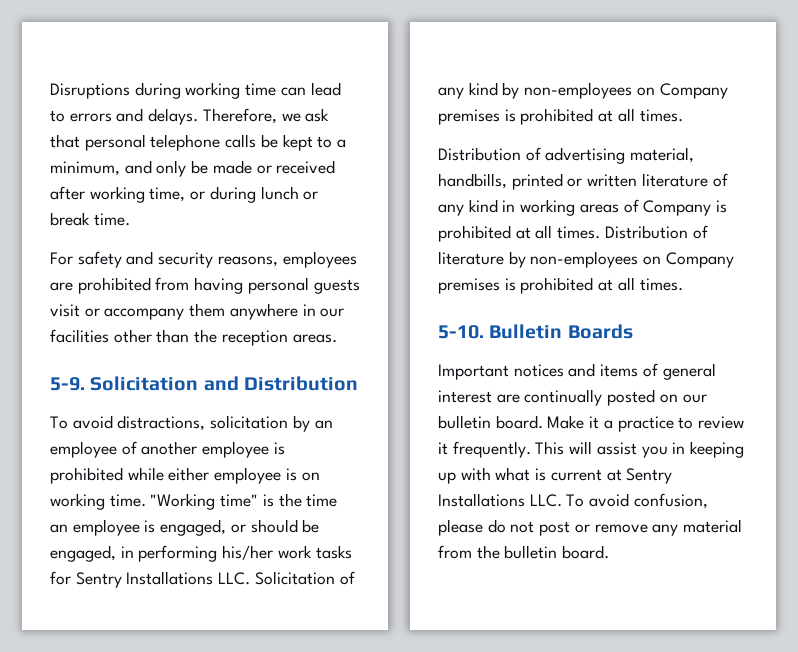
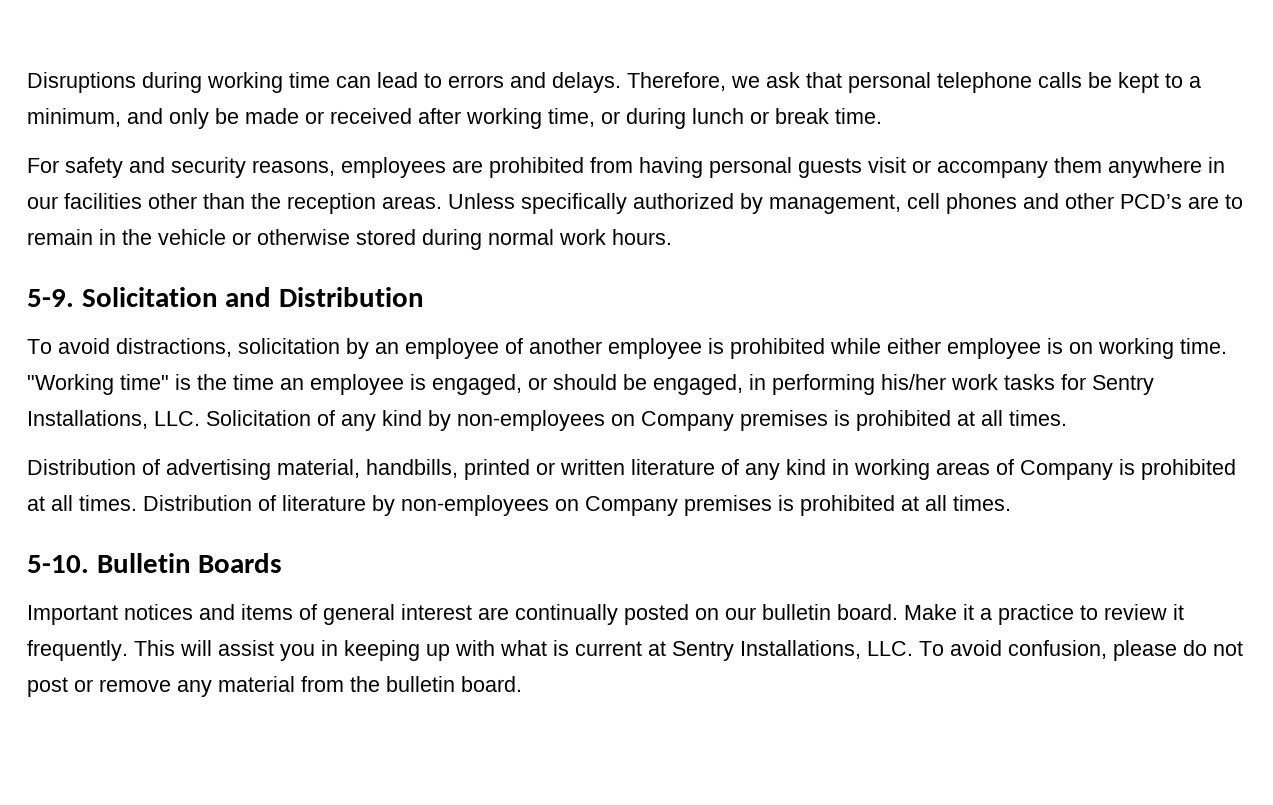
(337, 338) none -> [448,193,1243,214] [27,229,672,250] Unless specifically authorized by management, cell phones and other PCD’s are to remain in the vehicle or otherwise stored during normal work hours.
[126,571,214,585] Installations -> [27,410,148,429] Installations,
[438,493,525,507] Installations -> [740,640,861,659] Installations,

